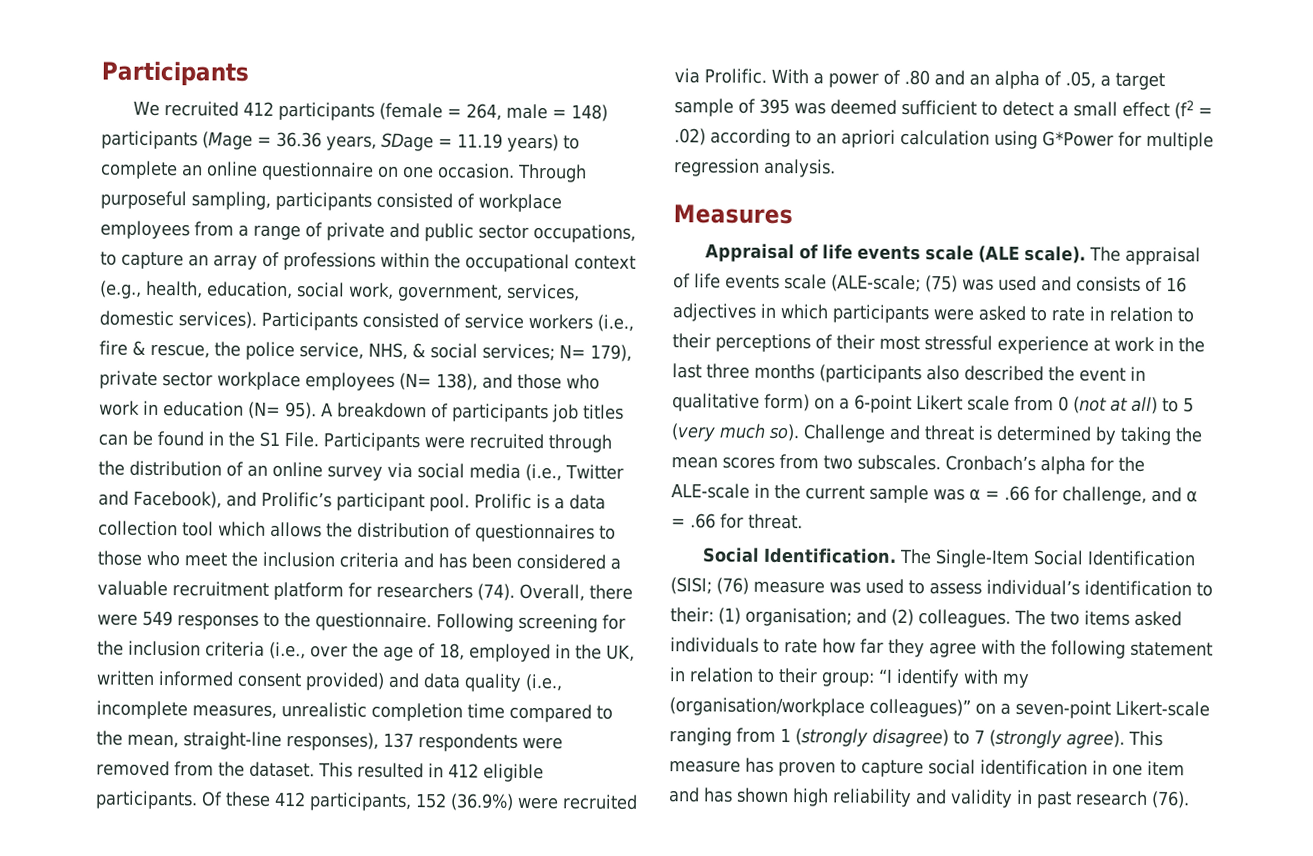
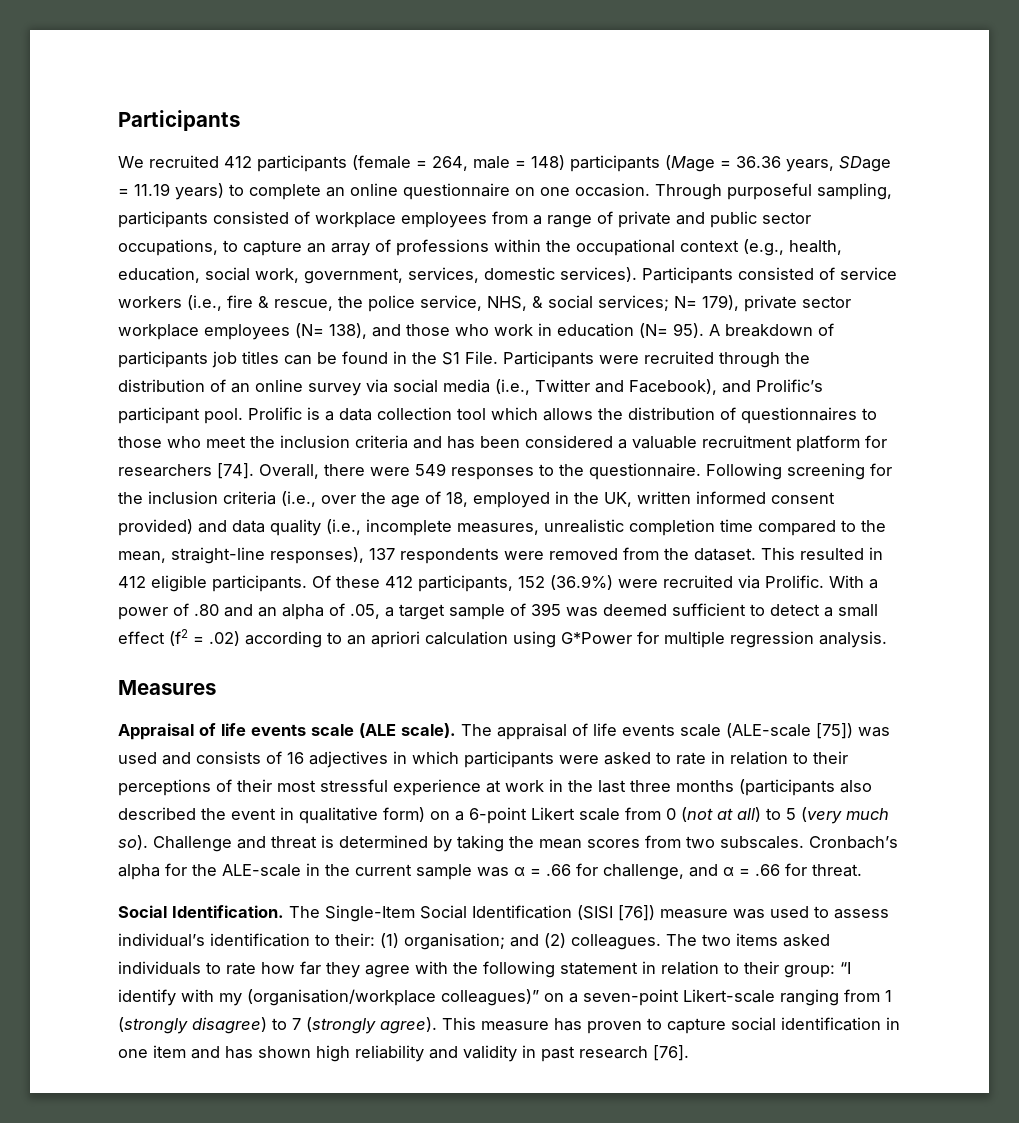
[477,583,515,601] (74). -> [217,463,254,479] [74].
[831,274,958,293] (ALE-scale; (75) -> [726,723,853,739] (ALE-scale [75])
[670,577,749,595] (SISI; (76) -> [577,905,655,921] (SISI [76])
[1151,790,1190,809] (76). -> [653,1045,689,1061] [76].

